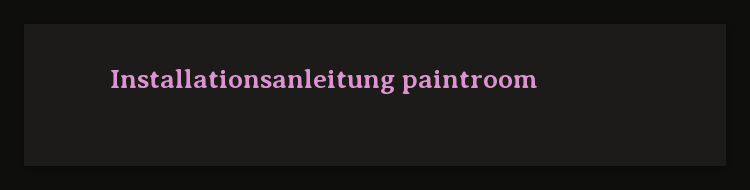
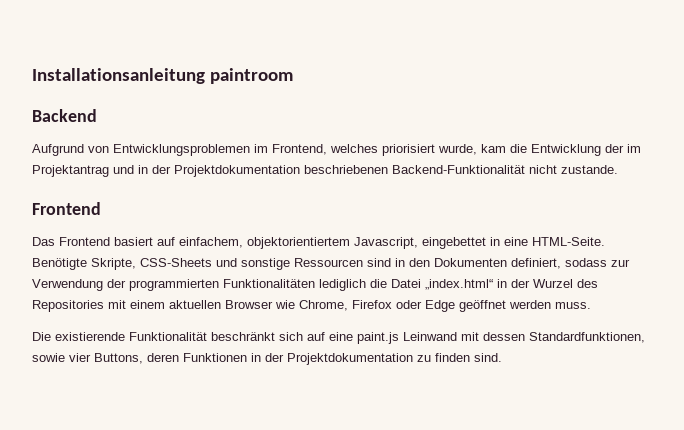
(539, 82) none -> [32,109,97,122] [32,144,641,156] [32,165,618,177] [32,202,101,215] [32,237,605,249] [32,258,630,270] [32,279,598,291] [32,300,591,312] [32,332,645,344] [32,353,502,365] // Backend // Aufgrund von Entwicklungsproblemen im Frontend, welches priorisiert wurde, kam die Entwicklung der im Projektantrag und in der Projektdokumentation beschriebenen Backend-Funktionalität nicht zustande. // Frontend // Das Frontend basiert auf einfachem, objektorientiertem Javascript, eingebettet in eine HTML-Seite. Benötigte Skripte, CSS-Sheets und sonstige Ressourcen sind in den Dokumenten definiert, sodass zur Verwendung der programmierten Funktionalitäten lediglich die Datei „index.html“ in der Wurzel des Repositories mit einem aktuellen Browser wie Chrome, Firefox oder Edge geöffnet werden muss. // Die existierende Funktionalität beschränkt sich auf eine paint.js Leinwand mit dessen Standardfunktionen, sowie vier Buttons, deren Funktionen in der Projektdokumentation zu finden sind.

